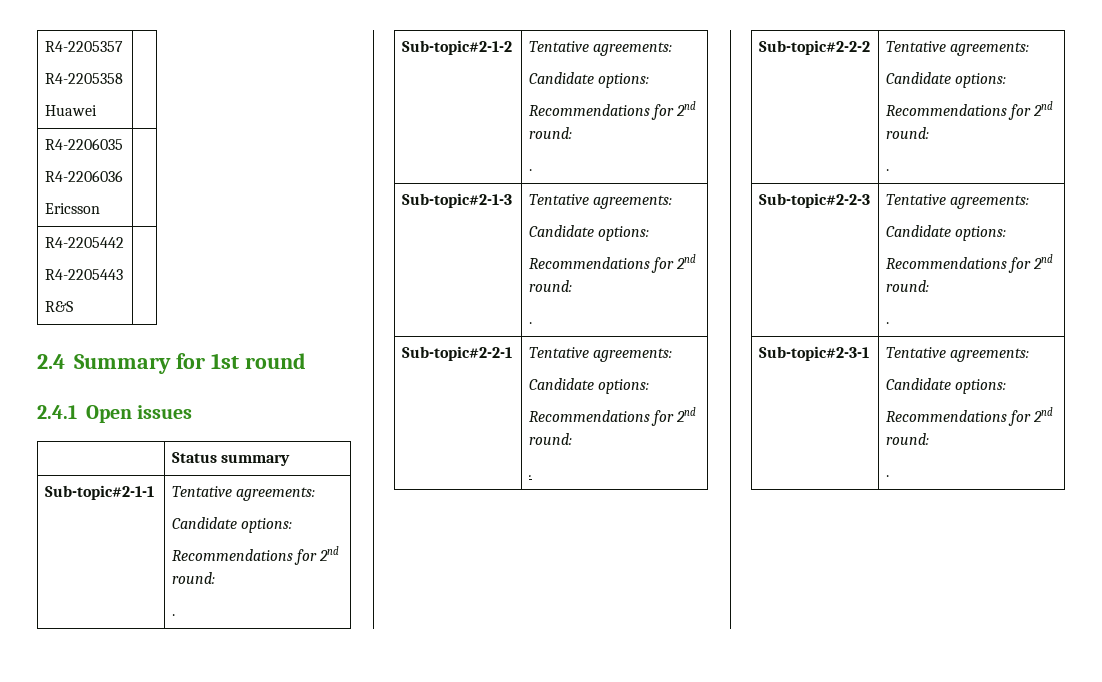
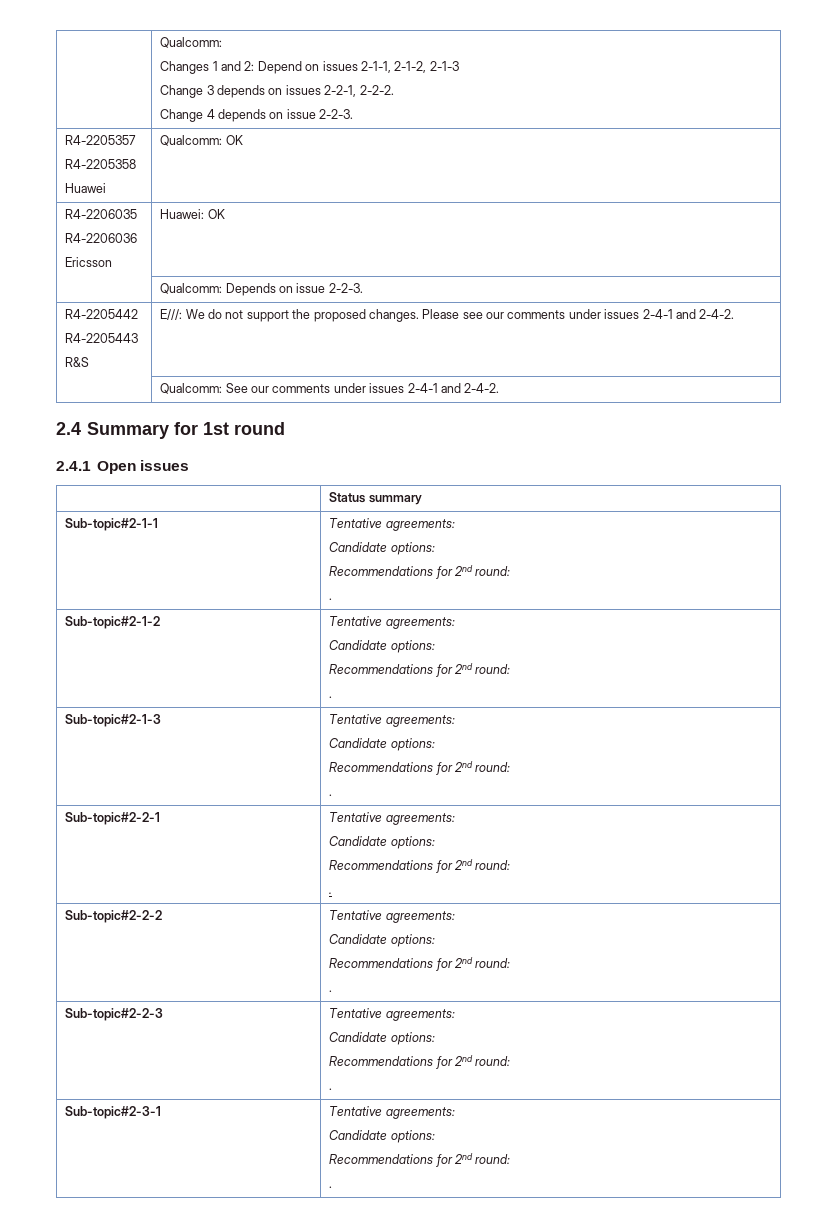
(44, 46) none -> [160,37,223,48] [160,61,459,74] [160,85,394,98] [160,109,354,122] | Qualcomm: // Changes 1 and 2: Depend on issues 2-1-1, 2-1-2, 2-1-3 // Change 3 depends on issues 2-2-1, 2-2-2. // Change 4 depends on issue 2-2-3. //
(97, 110) none -> [160,135,243,146] Qualcomm: OK
[44,237,124,248] [44,269,123,280] [44,301,73,312] // R4-2205442 // R4-2205443 // R&S | -> [160,209,225,219] [160,283,363,296] [65,309,139,319] [65,333,139,343] [65,357,90,367] [160,309,735,322] [160,383,500,394] Huawei: OK // | Qualcomm: Depends on issue 2-2-3. // R4-2205442 // R4-2205443 // R&S | E///: We do not support the proposed changes. Please see our comments under issues 2-4-1 and 2-4-2. // | Qualcomm: See our comments under issues 2-4-1 and 2-4-2.

